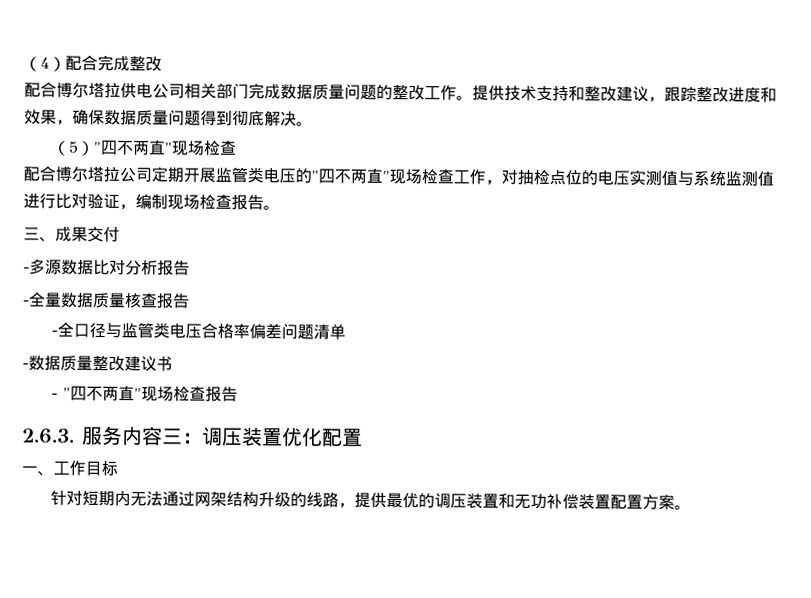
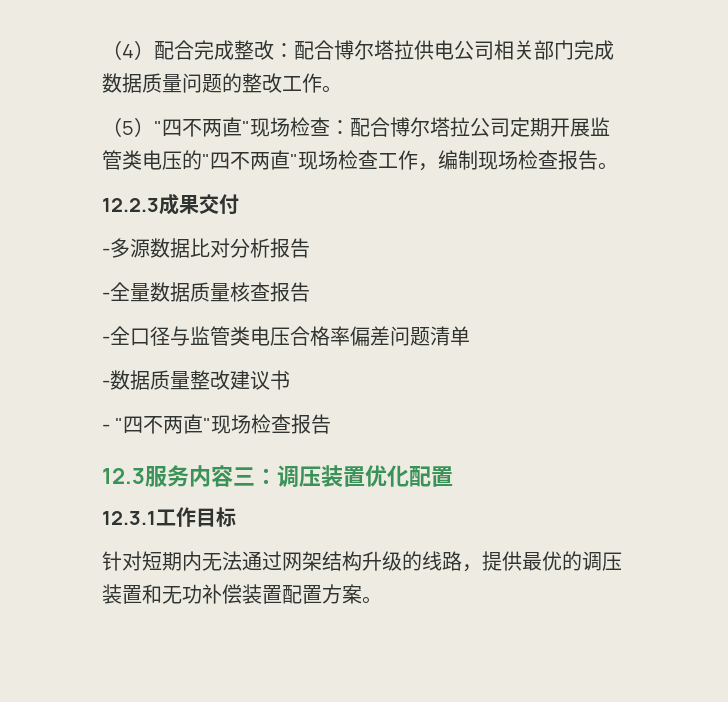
(162, 64) // -> [274,43,294,58] ：
[472,85,777,103] [24,109,313,127] 提供技术支持和整改建议，跟踪整改进度和效果，确保数据质量问题得到彻底解决。 -> (342, 89) none
(237, 147) // -> [330,120,350,135] ：
[501,169,774,187] [23,193,136,210] 对抽检点位的电压实测值与系统监测值进行比对验证， -> (438, 167) none
[23,227,56,242] 三、 -> [102,198,159,212] 12.2.3
[22,428,75,444] 2.6.3. -> [102,468,145,484] 12.3
[21,466,54,476] 一、 -> [102,511,156,525] 12.3.1

